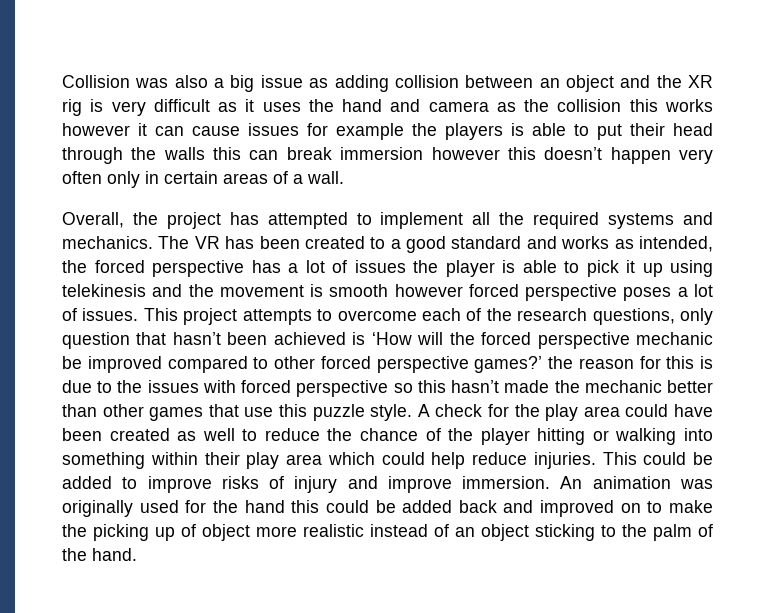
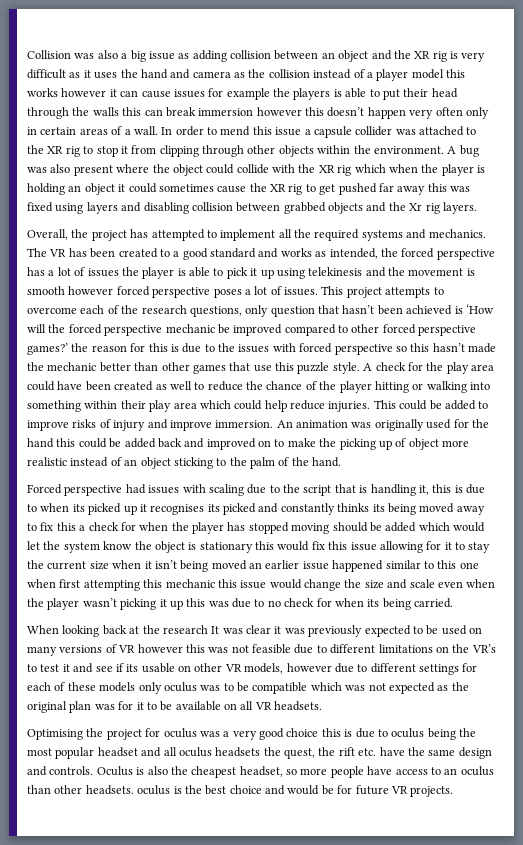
(622, 105) none -> [313,69,444,81] instead of a player model
(344, 177) none -> [161,126,477,138] [27,145,479,157] [27,164,485,176] [27,183,470,195] [27,202,477,214] In order to mend this issue a capsule collider was attached to the XR rig to stop it from clipping through other objects within the environment. A bug was also present where the object could collide with the XR rig which when the player is holding an object it could sometimes cause the XR rig to get pushed far away this was fixed using layers and disabling collision between grabbed objects and the Xr rig layers.
(137, 554) none -> [27,484,485,496] [27,503,485,515] [27,522,485,534] [27,541,491,553] [27,560,479,572] [27,579,496,591] [27,598,453,610] [27,625,482,637] [27,644,496,656] [27,663,478,675] [27,682,469,694] [27,701,323,713] [27,728,476,740] [27,747,492,759] [27,766,494,778] [27,785,454,797] // Forced perspective had issues with scaling due to the script that is handling it, this is due to when its picked up it recognises its picked and constantly thinks its being moved away to fix this a check for when the player has stopped moving should be added which would let the system know the object is stationary this would fix this issue allowing for it to stay the current size when it isn’t being moved an earlier issue happened similar to this one when first attempting this mechanic this issue would change the size and scale even when the player wasn’t picking it up this was due to no check for when its being carried. // When looking back at the research It was clear it was previously expected to be used on many versions of VR however this was not feasible due to different limitations on the VR’s to test it and see if its usable on other VR models, however due to different settings for each of these models only oculus was to be compatible which was not expected as the original plan was for it to be available on all VR headsets. // Optimising the project for oculus was a very good choice this is due to oculus being the most popular headset and all oculus headsets the quest, the rift etc. have the same design and controls. Oculus is also the cheapest headset, so more people have access to an oculus than other headsets. oculus is the best choice and would be for future VR projects.

